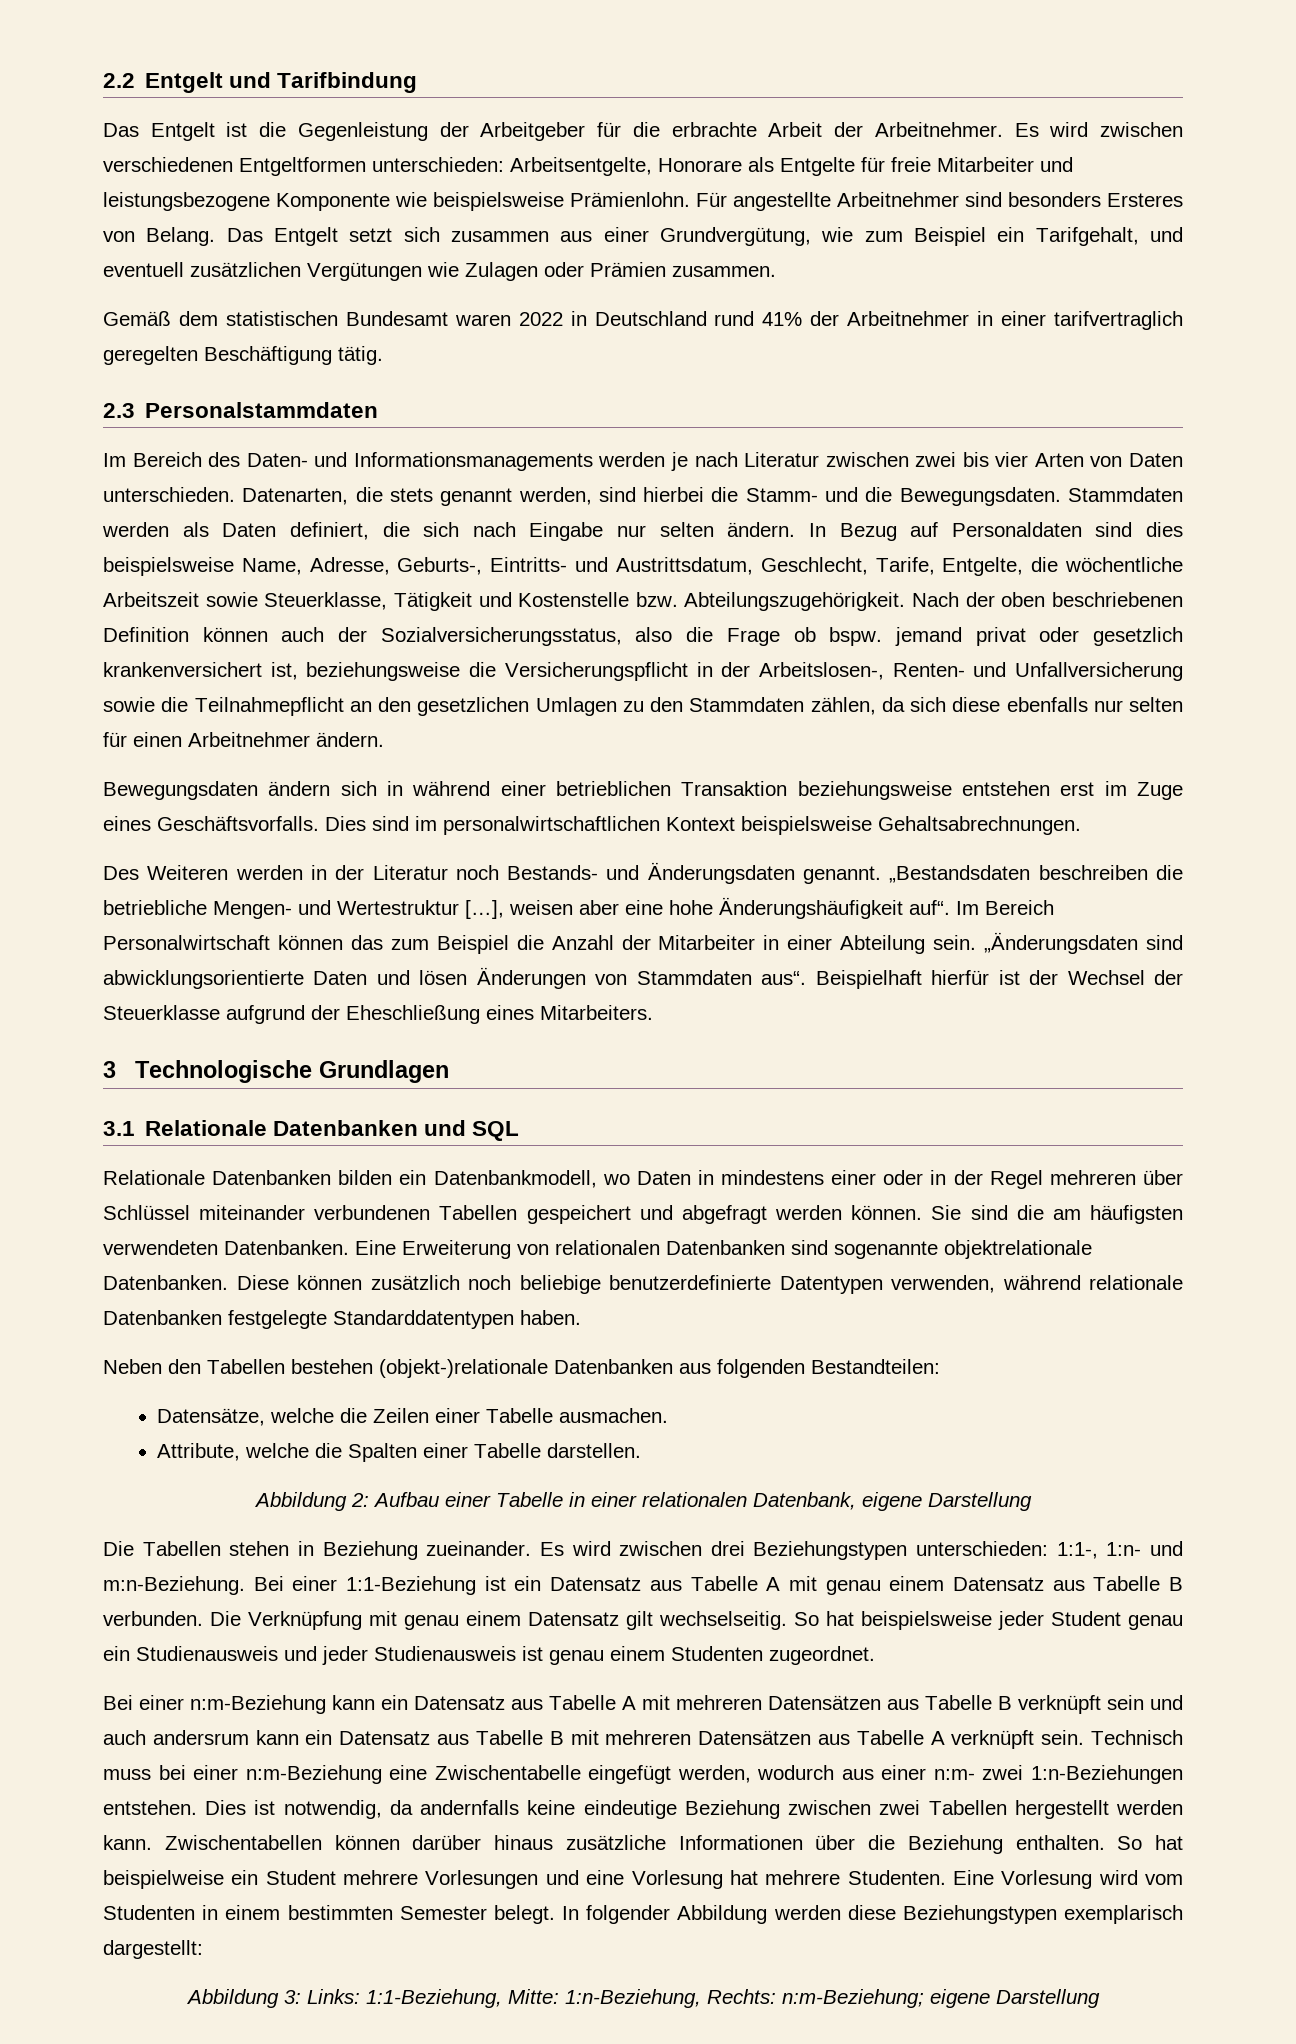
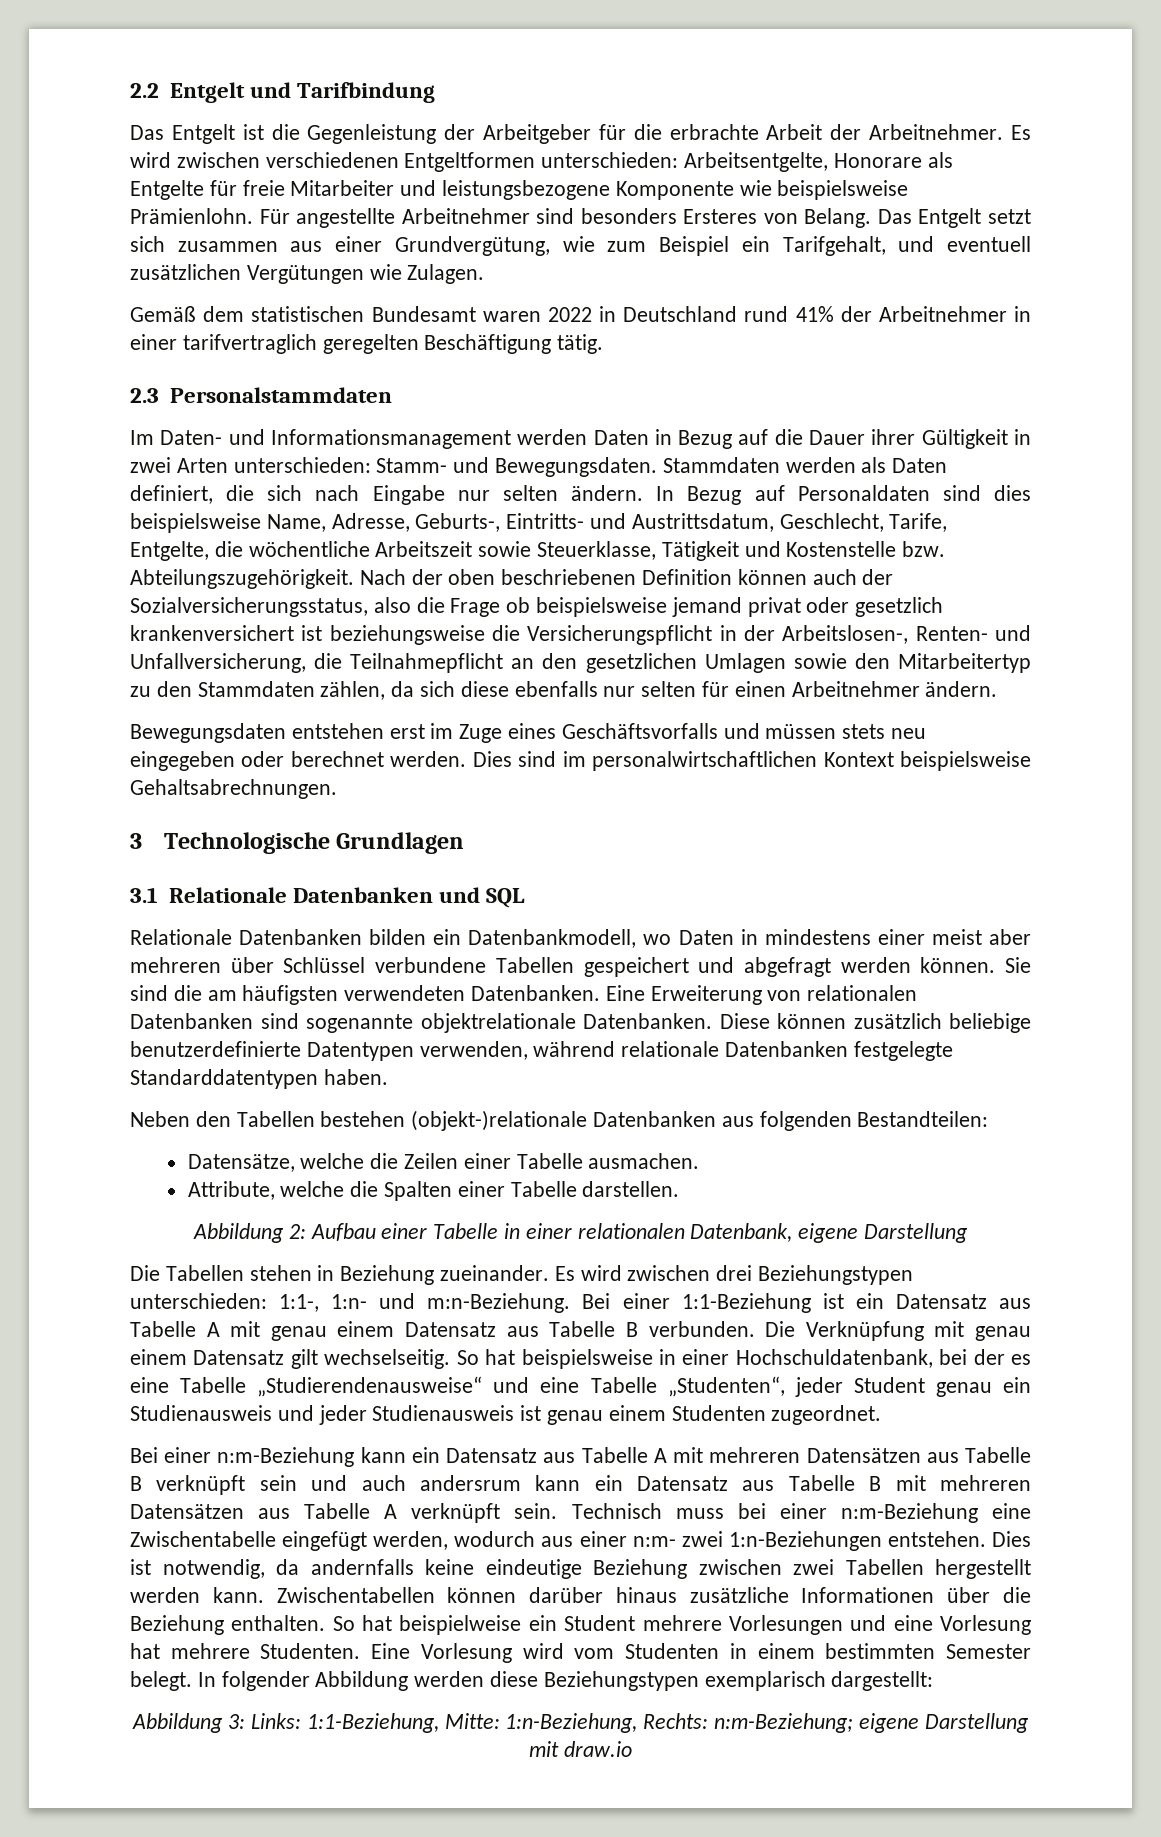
[465,262,776,281] Zulagen oder Prämien zusammen. -> [407,264,485,284] Zulagen.
[132,452,1183,471] [103,487,739,506] Bereich des Daten- und Informationsmanagements werden je nach Literatur zwischen zwei bis vier Arten von Daten unterschieden. Datenarten, die stets genannt werden, sind hierbei die -> [160,429,1031,449] [130,457,371,473] Daten- und Informationsmanagement werden Daten in Bezug auf die Dauer ihrer Gültigkeit in zwei Arten unterschieden:
[865,487,893,502] die -> (490, 465) none
[829,627,883,646] bspw. -> [536,597,668,617] beispielsweise
[270,662,298,680] ist, -> [301,625,323,641] ist
[1015,662,1184,681] [103,697,155,712] Unfallversicherung sowie -> [130,653,306,673] Unfallversicherung,
(617, 706) none -> [793,653,1031,673] sowie den Mitarbeitertyp
[268,781,952,800] ändern sich in während einer betrieblichen Transaktion beziehungsweise -> (286, 733) none
[157,816,319,831] Geschäftsvorfalls. -> [561,723,927,739] [130,751,467,771] Geschäftsvorfalls und müssen stets neu eingegeben oder berechnet werden.
[103,862,1183,884] [103,897,1054,919] [103,932,1183,954] [103,967,1183,989] [103,1005,653,1024] // Des Weiteren werden in der Literatur noch Bestands- und Änderungsdaten genannt. „Bestandsdaten beschreiben die betriebliche Mengen- und Wertestruktur […], weisen aber eine hohe Änderungshäufigkeit auf“. Im Bereich Personalwirtschaft können das zum Beispiel die Anzahl der Mitarbeiter in einer Abteilung sein. „Änderungsdaten sind abwicklungsorientierte Daten und lösen Änderungen von Stammdaten aus“. Beispielhaft hierfür ist der Wechsel der Steuerklasse aufgrund der Eheschließung eines Mitarbeiters. -> (337, 789) none
[883,1170,1043,1189] oder in der Regel -> [931,929,1031,945] meist aber
[199,1205,431,1220] miteinander verbundenen -> [375,957,487,973] verbundene
[468,1275,511,1290] noch -> (942, 1021) none
(992, 1620) none -> [658,1349,1031,1368] [130,1376,785,1397] in einer Hochschuldatenbank, bei der es eine Tabelle „Studierendenausweise“ und eine Tabelle „Studenten“,
(1100, 1998) none -> [529,1741,632,1757] mit draw.io

